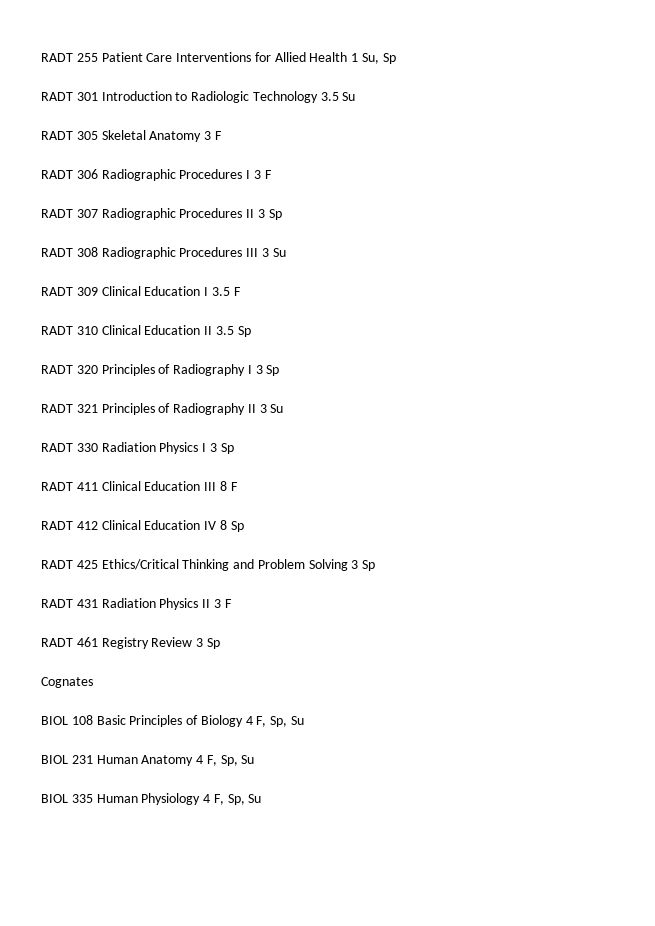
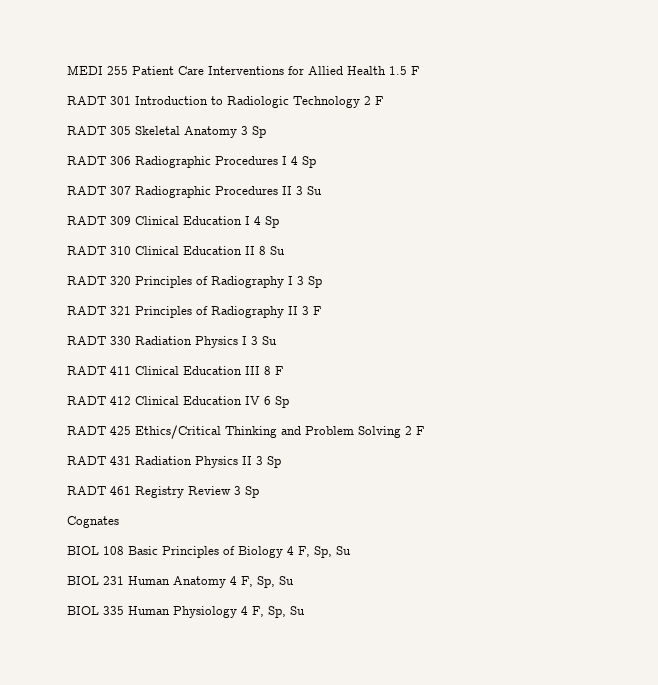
[41,53,73,62] RADT -> [67,65,103,75] MEDI
[351,53,396,64] 1 Su, Sp -> [389,66,419,75] 1.5 F
[320,92,356,101] 3.5 Su -> [364,96,383,105] 2 F
[214,131,222,140] F -> [252,126,266,138] Sp
[253,170,272,179] 3 F -> [291,156,316,168] 4 Sp
[268,209,282,220] [41,247,269,259] Sp // RADT 308 Radiographic Procedures III 3 -> (303, 190) none
[211,287,241,296] 3.5 F -> [254,216,279,228] 4 Sp
[215,326,251,337] 3.5 Sp -> [259,246,285,255] 8 Su
[270,404,284,413] Su -> [313,306,321,315] F
[220,443,234,454] Sp -> [262,336,277,345] Su
[219,520,227,530] 8 -> [264,396,271,405] 6
[351,560,376,571] 3 Sp -> [405,426,424,435] 2 F
[224,599,232,608] F -> [267,456,281,468] Sp

